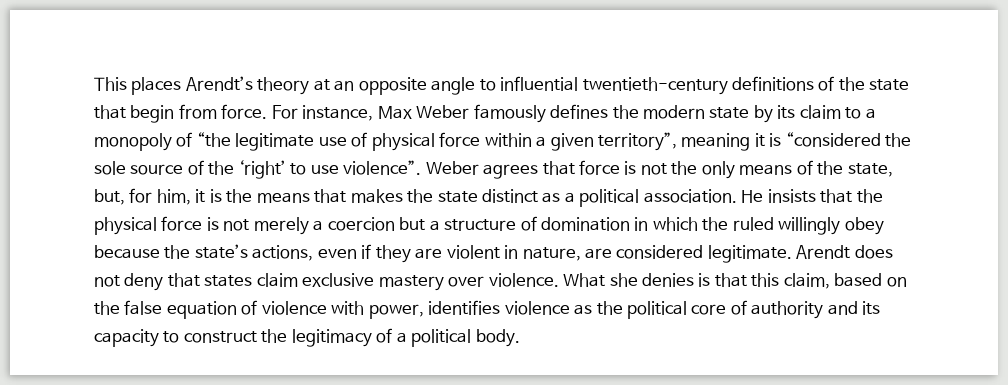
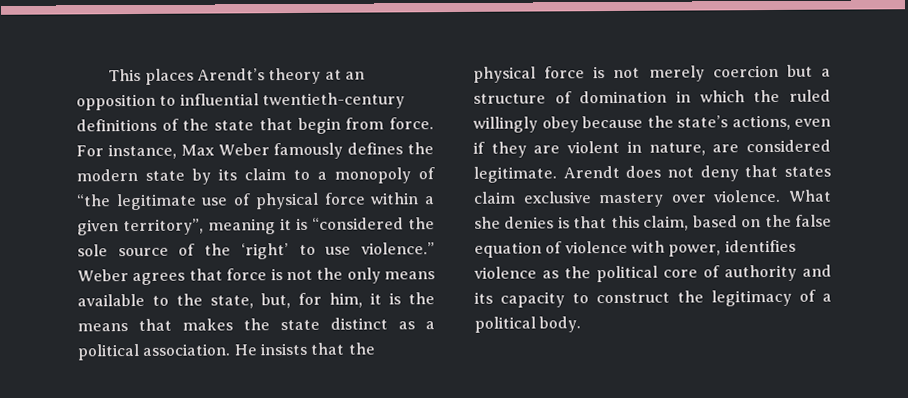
[358,77,476,95] opposite angle -> [76,93,156,111] opposition
[343,160,422,175] violence”. -> [361,242,436,255] violence.”
[796,160,813,175] of -> [77,293,169,307] available to
[313,220,324,231] a -> (705, 73) none

